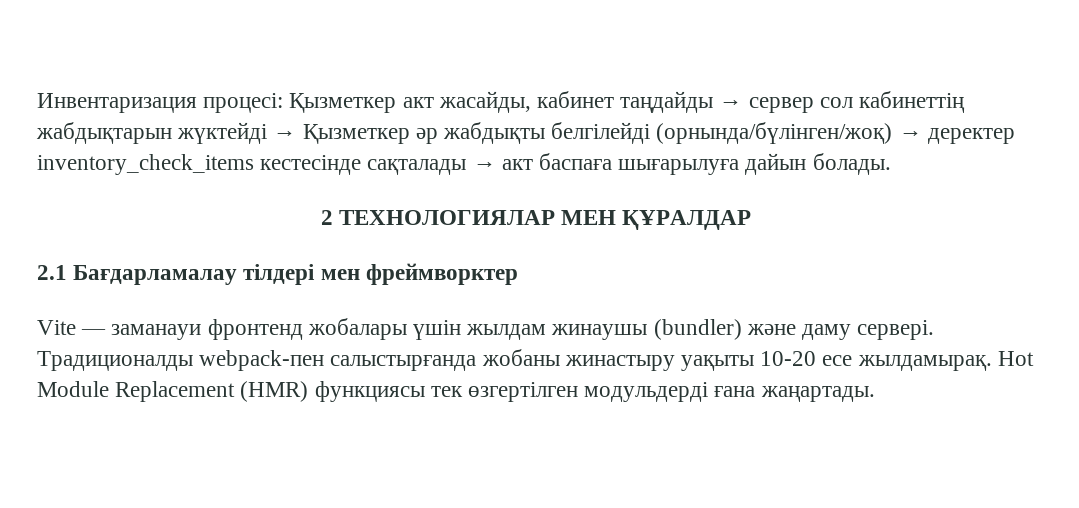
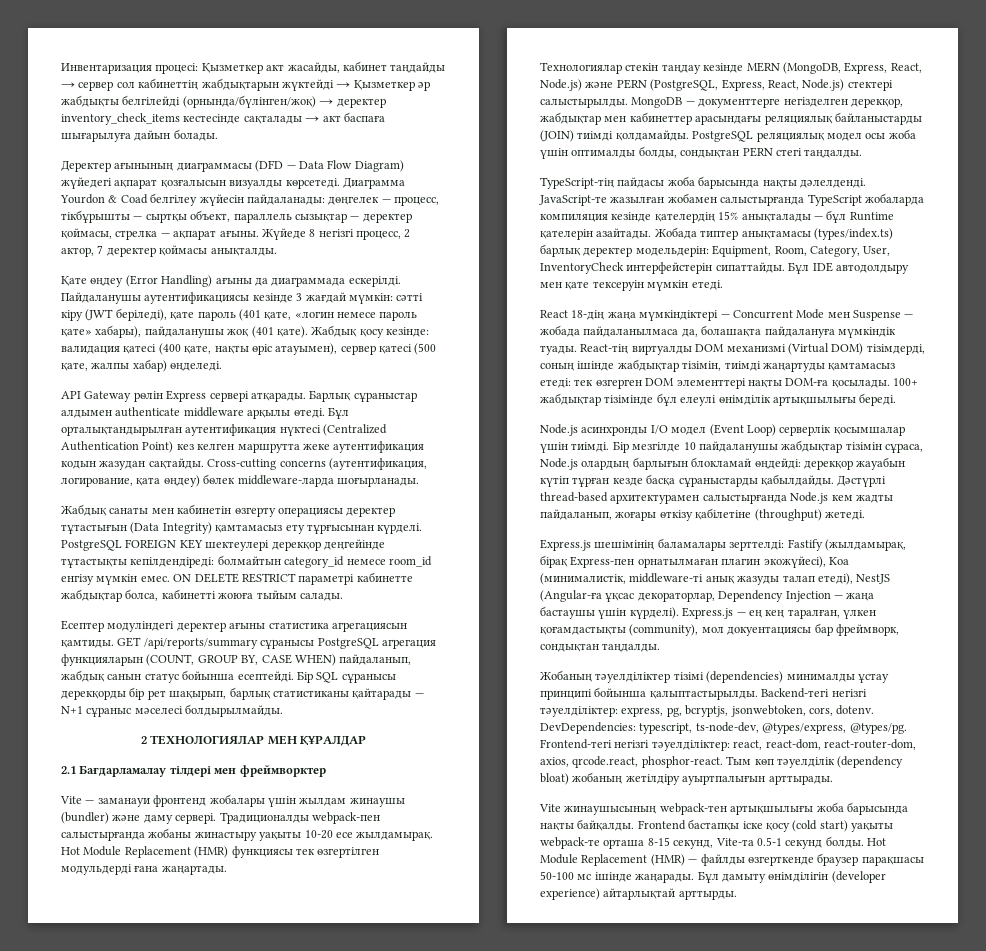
(891, 164) none -> [61,160,404,172] [61,177,405,189] [60,193,439,206] [61,210,412,223] [61,228,411,240] [61,245,277,257] [61,275,401,287] [61,292,424,304] [61,308,418,321] [61,325,429,338] [61,343,437,355] [61,359,223,372] [61,390,417,402] [61,407,349,419] [61,424,388,436] [61,441,425,453] [61,458,427,470] [61,474,419,487] [61,504,396,517] [61,522,423,534] [61,539,385,551] [61,555,432,568] [61,572,413,585] [61,589,343,602] [61,620,407,632] [61,637,436,649] [61,654,412,666] [61,670,396,683] [61,687,424,700] [61,704,284,717] // Деректер ағынының диаграммасы (DFD — Data Flow Diagram) жүйедегі ақпарат қозғалысын визуалды көрсетеді. Диаграмма Yourdon & Coad белгілеу жүйесін пайдаланады: дөңгелек — процесс, тікбұрышты — сыртқы объект, параллель сызықтар — деректер қоймасы, стрелка — ақпарат ағыны. Жүйеде 8 негізгі процесс, 2 актор, 7 деректер қоймасы анықталды. // Қате өңдеу (Error Handling) ағыны да диаграммада ескерілді. Пайдаланушы аутентификациясы кезінде 3 жағдай мүмкін: сәтті кіру (JWT беріледі), қате пароль (401 қате, «логин немесе пароль қате» хабары), пайдаланушы жоқ (401 қате). Жабдық қосу кезінде: валидация қатесі (400 қате, нақты өріс атауымен), сервер қатесі (500 қате, жалпы хабар) өңделеді. // API Gateway рөлін Express сервері атқарады. Барлық сұраныстар алдымен authenticate middleware арқылы өтеді. Бұл орталықтандырылған аутентификация нүктесі (Centralized Authentication Point) кез келген маршрутта жеке аутентификация кодын жазудан сақтайды. Cross-cutting concerns (аутентификация, логирование, қата өңдеу) бөлек middleware-ларда шоғырланады. // Жабдық санаты мен кабинетін өзгерту операциясы деректер тұтастығын (Data Integrity) қамтамасыз ету тұрғысынан күрделі. PostgreSQL FOREIGN KEY шектеулері дерекқор деңгейінде тұтастықты кепілдендіреді: болмайтын category_id немесе room_id енгізу мүмкін емес. ON DELETE RESTRICT параметрі кабинетте жабдықтар болса, кабинетті жоюға тыйым салады. // Есептер модуліндегі деректер ағыны статистика агрегациясын қамтиды. GET /api/reports/summary сұранысы PostgreSQL агрегация функцияларын (COUNT, GROUP BY, CASE WHEN) пайдаланып, жабдық санын статус бойынша есептейді. Бір SQL сұранысы дерекқорды бір рет шақырып, барлық статистиканы қайтарады — N+1 сұраныс мәселесі болдырылмайды.
(875, 394) none -> [540,62,922,74] [540,79,893,91] [540,97,903,108] [540,112,922,125] [540,129,916,142] [540,146,863,159] [540,176,866,189] [539,193,924,206] [540,210,894,223] [540,227,893,240] [540,244,891,257] [540,262,909,274] [540,280,723,291] [540,309,914,321] [540,325,896,338] [540,343,925,355] [540,359,896,372] [540,378,918,389] [540,393,897,406] [540,424,905,436] [540,440,923,453] [540,457,906,470] [540,474,887,487] [540,492,893,504] [540,508,865,521] [540,538,906,551] [540,555,849,568] [540,573,891,585] [540,590,875,602] [540,606,876,619] [540,623,899,636] [540,643,661,652] [540,670,889,683] [540,687,867,700] [540,705,875,717] [540,722,907,734] [540,739,916,751] [540,756,904,768] [540,772,833,785] [539,802,908,815] [540,819,893,832] [540,836,886,849] [540,853,924,866] [540,871,886,883] [540,888,737,900] // Технологиялар стекін таңдау кезінде МERN (MongoDB, Express, React, Node.js) және PERN (PostgreSQL, Express, React, Node.js) стектері салыстырылды. MongoDB — документтерге негізделген дерекқор, жабдықтар мен кабинеттер арасындағы реляциялық байланыстарды (JOIN) тиімді қолдамайды. PostgreSQL реляциялық модел осы жоба үшін оптималды болды, сондықтан PERN стегі таңдалды. // TypeScript-тің пайдасы жоба барысында нақты дәлелденді. JavaScript-те жазылған жобамен салыстырғанда TypeScript жобаларда компиляция кезінде қателердің 15% анықталады — бұл Runtime қателерін азайтады. Жобада типтер анықтамасы (types/index.ts) барлық деректер модельдерін: Equipment, Room, Category, User, InventoryCheck интерфейстерін сипаттайды. Бұл IDE автодолдыру мен қате тексеруін мүмкін етеді. // React 18-дің жаңа мүмкіндіктері — Concurrent Mode мен Suspense — жобада пайдаланылмаса да, болашақта пайдалануға мүмкіндік туады. React-тің виртуалды DOM механизмі (Virtual DOM) тізімдерді, соның ішінде жабдықтар тізімін, тиімді жаңартуды қамтамасыз етеді: тек өзгерген DOM элементтері нақты DOM-ға қосылады. 100+ жабдықтар тізімінде бұл елеулі өнімділік артықшылығы береді. // Node.js асинхронды I/O модел (Event Loop) серверлік қосымшалар үшін тиімді. Бір мезгілде 10 пайдаланушы жабдықтар тізімін сұраса, Node.js олардың барлығын блокламай өңдейді: дерекқор жауабын күтіп тұрған кезде басқа сұраныстарды қабылдайды. Дәстүрлі thread-based архитектурамен салыстырғанда Node.js кем жадты пайдаланып, жоғары өткізу қабілетіне (throughput) жетеді. // Express.js шешімінің баламалары зерттелді: Fastify (жылдамырақ, бірақ Express-пен орнатылмаған плагин экожүйесі), Koa (минималистік, middleware-ті анық жазуды талап етеді), NestJS (Angular-ға ұқсас декораторлар, Dependency Injection — жаңа бастаушы үшін күрделі). Express.js — ең кең таралған, үлкен қоғамдастықты (community), мол докуентациясы бар фреймворк, сондықтан таңдалды. // Жобаның тәуелділіктер тізімі (dependencies) минималды ұстау принципі бойынша қалыптастырылды. Backend-тегі негізгі тәуелділіктер: express, pg, bcryptjs, jsonwebtoken, cors, dotenv. DevDependencies: typescript, ts-node-dev, @types/express, @types/pg. Frontend-тегі негізгі тәуелділіктер: react, react-dom, react-router-dom, axios, qrcode.react, phosphor-react. Тым көп тәуелділік (dependency bloat) жобаның жетілдіру ауыртпалығын арттырады. // Vite жинаушысының webpack-тен артықшылығы жоба барысында нақты байқалды. Frontend бастапқы іске қосу (cold start) уақыты webpack-те орташа 8-15 секунд, Vite-та 0.5-1 секунд болды. Hot Module Replacement (HMR) — файлды өзгерткенде браузер парақшасы 50-100 мс ішінде жаңарады. Бұл дамыту өнімділігін (developer experience) айтарлықтай арттырды.

